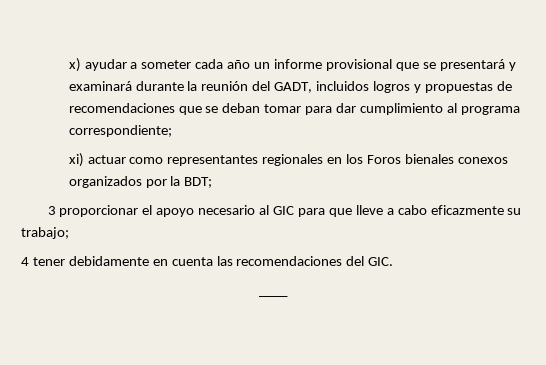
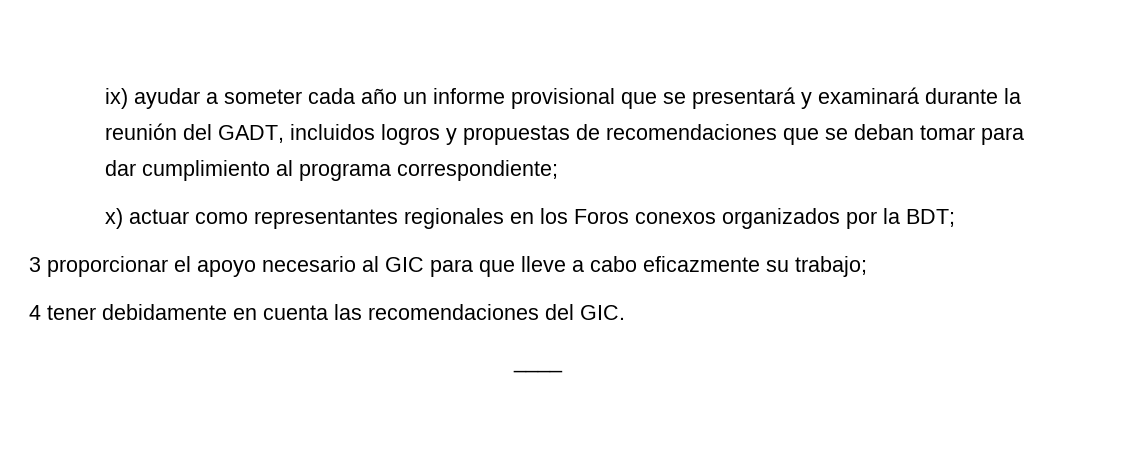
[68,58,81,72] x) -> [104,88,128,109] ix)
[68,153,84,167] xi) -> [104,208,123,229] x)
[404,154,454,164] bienales -> (629, 216) none

